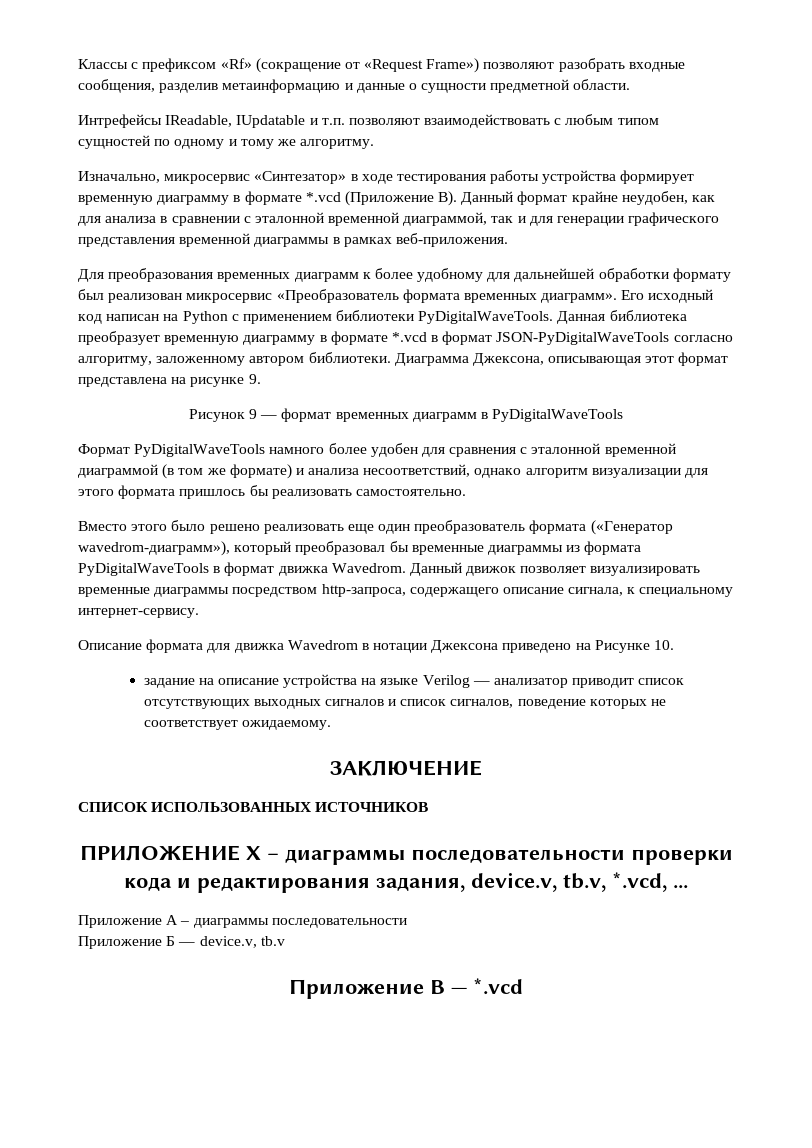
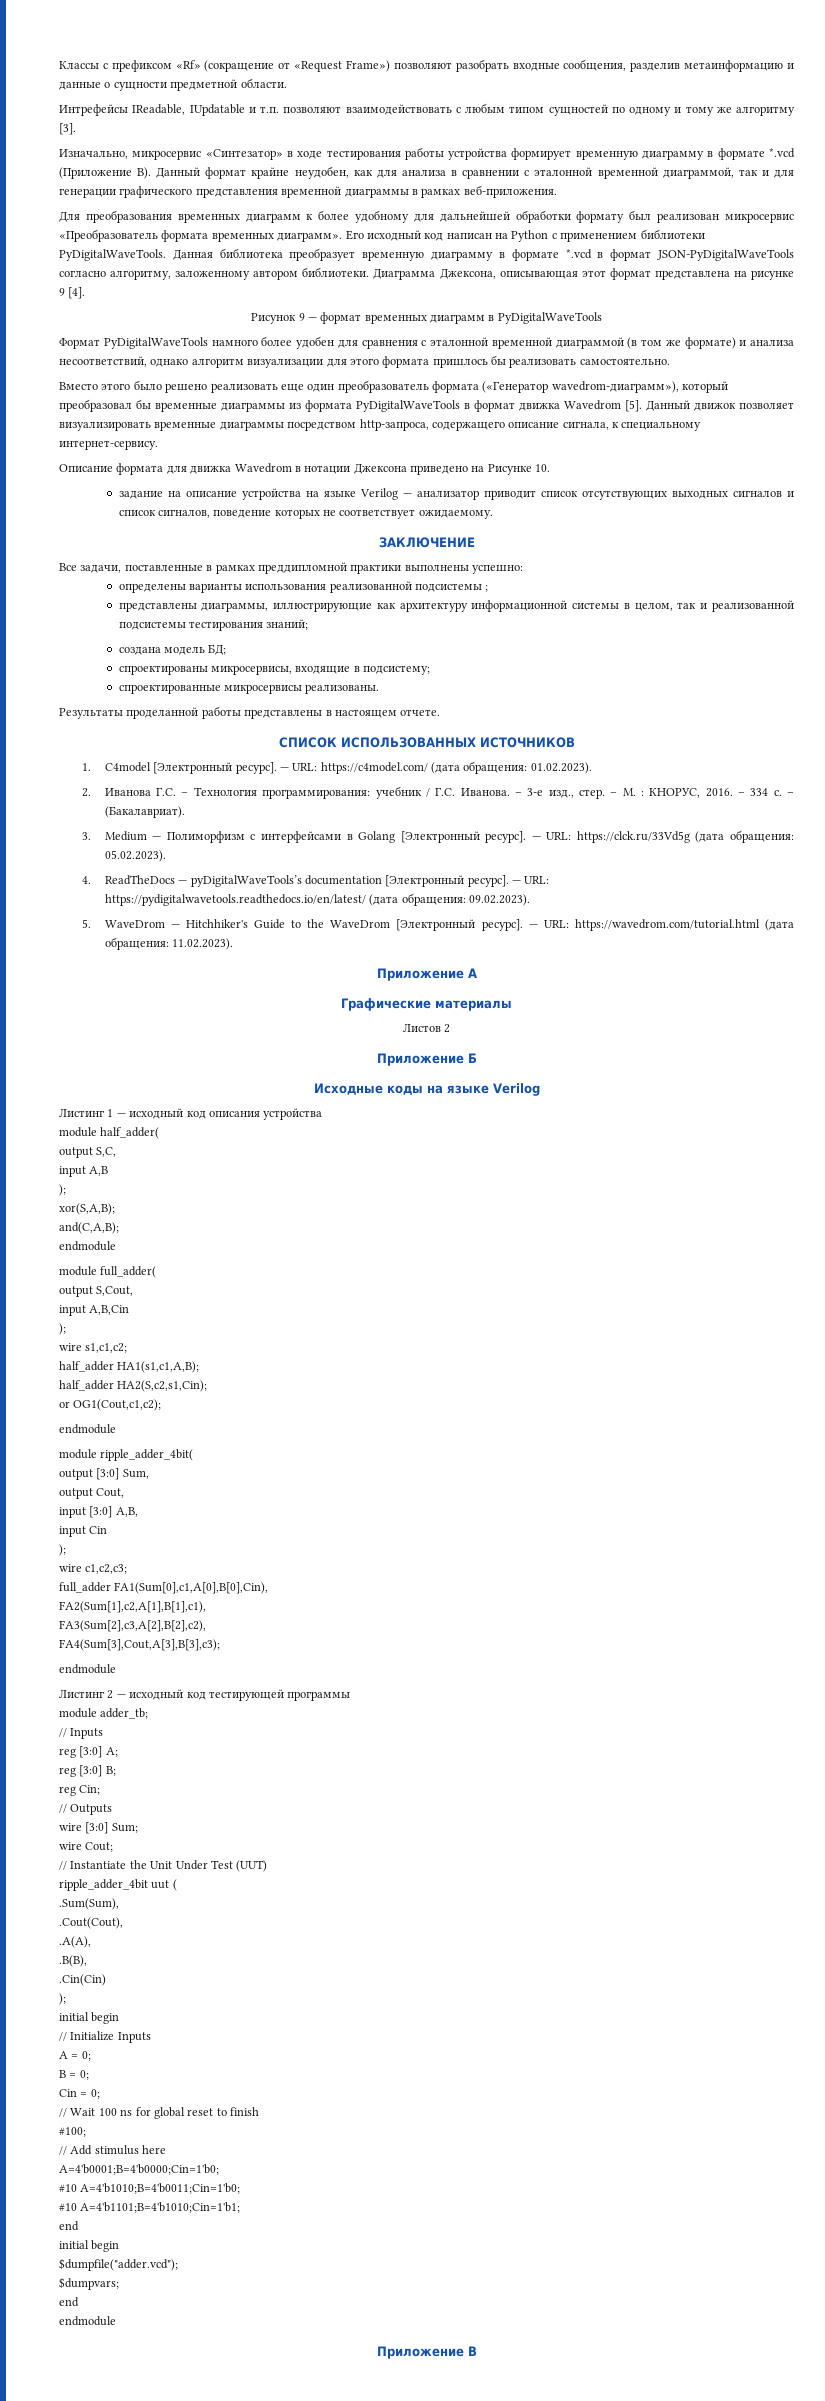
[300,139,375,149] алгоритму. -> [736,106,795,116] [59,123,76,135] алгоритму [3].
[248,374,261,384] 9. -> [59,287,86,299] 9 [4].
[331,563,406,573] Wavedrom. -> [564,400,642,412] Wavedrom [5].
[78,802,429,812] [79,845,733,865] [124,872,688,893] [78,915,407,928] [78,936,285,949] СПИСОК ИСПОЛЬЗОВАННЫХ ИСТОЧНИКОВ // ПРИЛОЖЕНИЕ Х – диаграммы последовательности проверки кода и редактирования задания, device.v, tb.v, *.vcd, ... // Приложение А – диаграммы последовательности // Приложение Б — device.v, tb.v -> [59,562,523,574] [118,581,489,593] [118,600,794,612] [118,619,309,631] [118,644,227,655] [118,665,431,675] [118,684,380,694] [59,706,441,719] [278,737,575,748] [81,761,592,774] [81,786,795,799] [104,806,185,818] [81,830,794,843] [104,850,166,862] [81,875,550,887] [104,893,530,906] [81,919,794,931] [104,937,234,950] [376,968,477,981] [341,998,512,1011] [402,1023,451,1033] [376,1053,477,1066] [313,1083,540,1096] [59,1108,323,1120] [59,1127,160,1139] [59,1147,117,1158] [59,1166,109,1177] [59,1184,66,1196] [59,1203,115,1215] [59,1222,119,1234] [59,1241,116,1251] [59,1266,157,1278] [59,1286,134,1297] [59,1305,130,1316] [59,1323,66,1335] [59,1343,128,1353] [59,1361,200,1373] [59,1380,208,1392] [59,1399,162,1411] [59,1424,116,1434] [59,1449,194,1461] [59,1468,149,1480] [59,1488,125,1499] [59,1506,138,1518] [59,1526,108,1537] [59,1544,66,1556] [59,1564,128,1574] [59,1582,269,1594] [59,1601,206,1613] [59,1620,206,1632] [59,1639,220,1651] [59,1664,116,1674] [59,1689,351,1701] [59,1708,149,1719] [59,1728,104,1739] [59,1746,118,1758] [59,1765,116,1777] [59,1785,101,1796] [59,1804,113,1815] [59,1822,138,1834] [59,1842,114,1852] [59,1860,268,1872] [59,1879,177,1891] [59,1898,119,1910] [59,1917,123,1929] [59,1936,91,1948] [59,1955,87,1967] [59,1974,106,1986] [59,1993,66,2005] [59,2012,120,2024] [59,2031,151,2043] [59,2051,91,2061] [59,2070,89,2080] [59,2089,100,2099] [59,2107,259,2119] [59,2127,86,2137] [59,2145,167,2155] [59,2164,219,2175] [59,2183,241,2194] [59,2202,241,2213] [59,2221,79,2231] [59,2240,120,2252] [59,2258,178,2271] [59,2277,119,2290] [59,2297,79,2307] [59,2316,116,2326] Все задачи, поставленные в рамках преддипломной практики выполнены успешно: // определены варианты использования реализованной подсистемы ; // представлены диаграммы, иллюстрирующие как архитектуру информационной системы в целом, так и реализованной подсистемы тестирования знаний; // создана модель БД; // спроектированы микросервисы, входящие в подсистему; // спроектированные микросервисы реализованы. // Результаты проделанной работы представлены в настоящем отчете. // СПИСОК ИСПОЛЬЗОВАННЫХ ИСТОЧНИКОВ // 1. C4model [Электронный ресурс]. — URL: https://c4model.com/ (дата обращения: 01.02.2023). // 2. Иванова Г.С. – Технология программирования: учебник / Г.С. Иванова. – 3-е изд., стер. – М. : КНОРУС, 2016. – 334 с. – (Бакалавриат). // 3. Medium — Полиморфизм с интерфейсами в Golang [Электронный ресурс]. — URL: https://clck.ru/33Vd5g (дата обращения: 05.02.2023). // 4. ReadTheDocs — pyDigitalWaveTools’s documentation [Электронный ресурс]. — URL: https://pydigitalwavetools.readthedocs.io/en/latest/ (дата обращения: 09.02.2023). // 5. WaveDrom — Hitchhiker's Guide to the WaveDrom [Электронный ресурс]. — URL: https://wavedrom.com/tutorial.html (дата обращения: 11.02.2023). // Приложение А // Графические материалы // Листов 2 // Приложение Б // Исходные коды на языке Verilog // Листинг 1 — исходный код описания устройства // module half_adder( // output S,C, // input A,B // ); // xor(S,A,B); // and(C,A,B); // endmodule // module full_adder( // output S,Cout, // input A,B,Cin // ); // wire s1,c1,c2; // half_adder HA1(s1,c1,A,B); // half_adder HA2(S,c2,s1,Cin); // or OG1(Cout,c1,c2); // endmodule // module ripple_adder_4bit( // output [3:0] Sum, // output Cout, // input [3:0] A,B, // input Cin // ); // wire c1,c2,c3; // full_adder FA1(Sum[0],c1,A[0],B[0],Cin), // FA2(Sum[1],c2,A[1],B[1],c1), // FA3(Sum[2],c3,A[2],B[2],c2), // FA4(Sum[3],Cout,A[3],B[3],c3); // endmodule // Листинг 2 — исходный код тестирующей программы // module adder_tb; // // Inputs // reg [3:0] A; // reg [3:0] B; // reg Cin; // // Outputs // wire [3:0] Sum; // wire Cout; // // Instantiate the Unit Under Test (UUT) // ripple_adder_4bit uut ( // .Sum(Sum), // .Cout(Cout), // .A(A), // .B(B), // .Cin(Cin) // ); // initial begin // // Initialize Inputs // A = 0; // B = 0; // Cin = 0; // // Wait 100 ns for global reset to finish // #100; // // Add stimulus here // A=4'b0001;B=4'b0000;Cin=1'b0; // #10 A=4'b1010;B=4'b0011;Cin=1'b0; // #10 A=4'b1101;B=4'b1010;Cin=1'b1; // end // initial begin // $dumpfile("adder.vcd"); // $dumpvars; // end // endmodule
[451,978,523,995] — *.vcd -> (477, 2351) none

